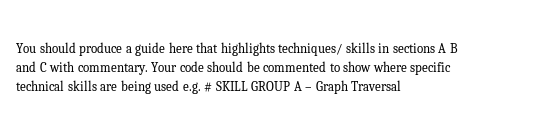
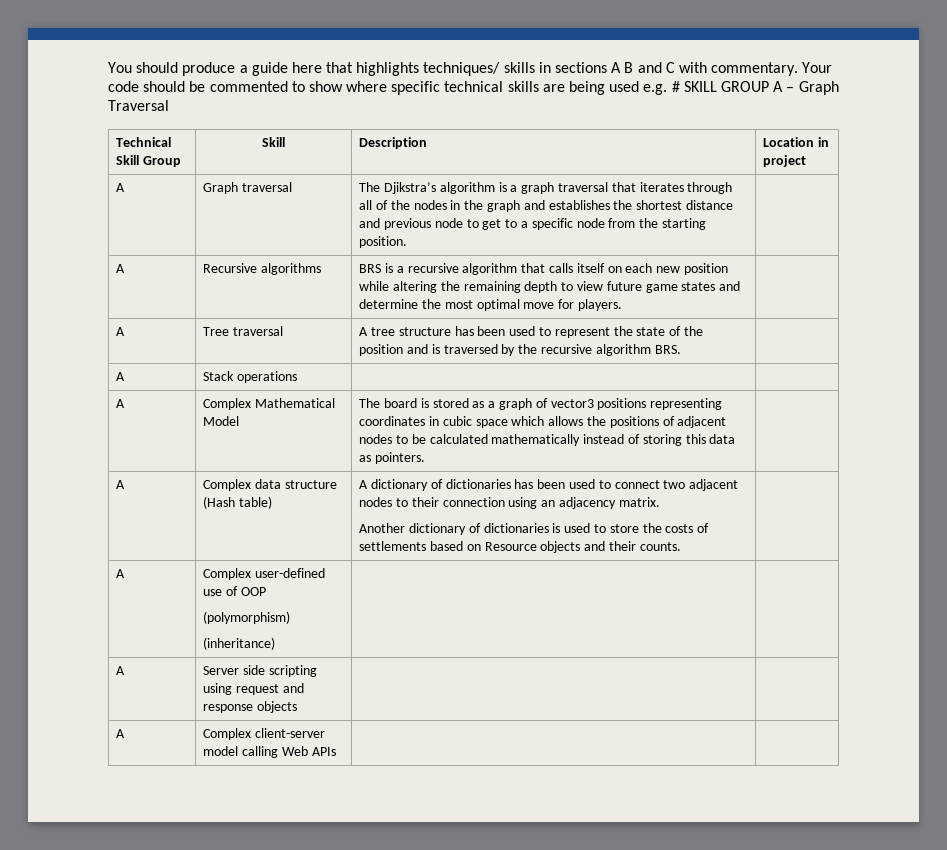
(402, 85) none -> [116,137,172,147] [116,155,182,167] [262,137,285,147] [359,137,428,149] [763,137,830,147] [763,155,807,167] [116,183,126,192] [203,182,293,194] [359,182,733,194] [359,200,733,212] [359,218,706,230] [359,236,408,248] [116,264,126,273] [203,263,322,275] [359,263,728,275] [359,281,741,293] [359,299,622,311] [116,327,126,336] [203,326,284,336] [359,326,703,338] [359,344,681,356] [116,372,126,381] [203,371,298,383] [116,399,126,408] [203,398,336,410] [203,416,240,426] [359,398,723,410] [359,416,727,428] [359,434,736,446] [359,452,426,464] [116,480,126,489] [203,479,337,491] [203,496,273,509] [359,479,739,491] [359,497,660,509] [359,523,710,535] [359,541,681,553] [116,569,126,578] [203,568,326,580] [203,586,266,596] [203,611,291,624] [203,637,276,650] [116,666,126,675] [203,665,317,677] [203,683,304,695] [203,701,298,713] [116,729,126,738] [203,728,326,740] [203,746,336,758] // Technical Skill Group | Skill | Description | Location in project // A | Graph traversal | The Djikstra’s algorithm is a graph traversal that iterates through all of the nodes in the graph and establishes the shortest distance and previous node to get to a specific node from the starting position. | // A | Recursive algorithms | BRS is a recursive algorithm that calls itself on each new position while altering the remaining depth to view future game states and determine the most optimal move for players. | // A | Tree traversal | A tree structure has been used to represent the state of the position and is traversed by the recursive algorithm BRS. | // A | Stack operations | | // A | Complex Mathematical Model | The board is stored as a graph of vector3 positions representing coordinates in cubic space which allows the positions of adjacent nodes to be calculated mathematically instead of storing this data as pointers. | // A | Complex data structure (Hash table) | A dictionary of dictionaries has been used to connect two adjacent nodes to their connection using an adjacency matrix. // Another dictionary of dictionaries is used to store the costs of settlements based on Resource objects and their counts. | // A | Complex user-defined use of OOP // (polymorphism) // (inheritance) | | // A | Server side scripting using request and response objects | | // A | Complex client-server model calling Web APIs | |

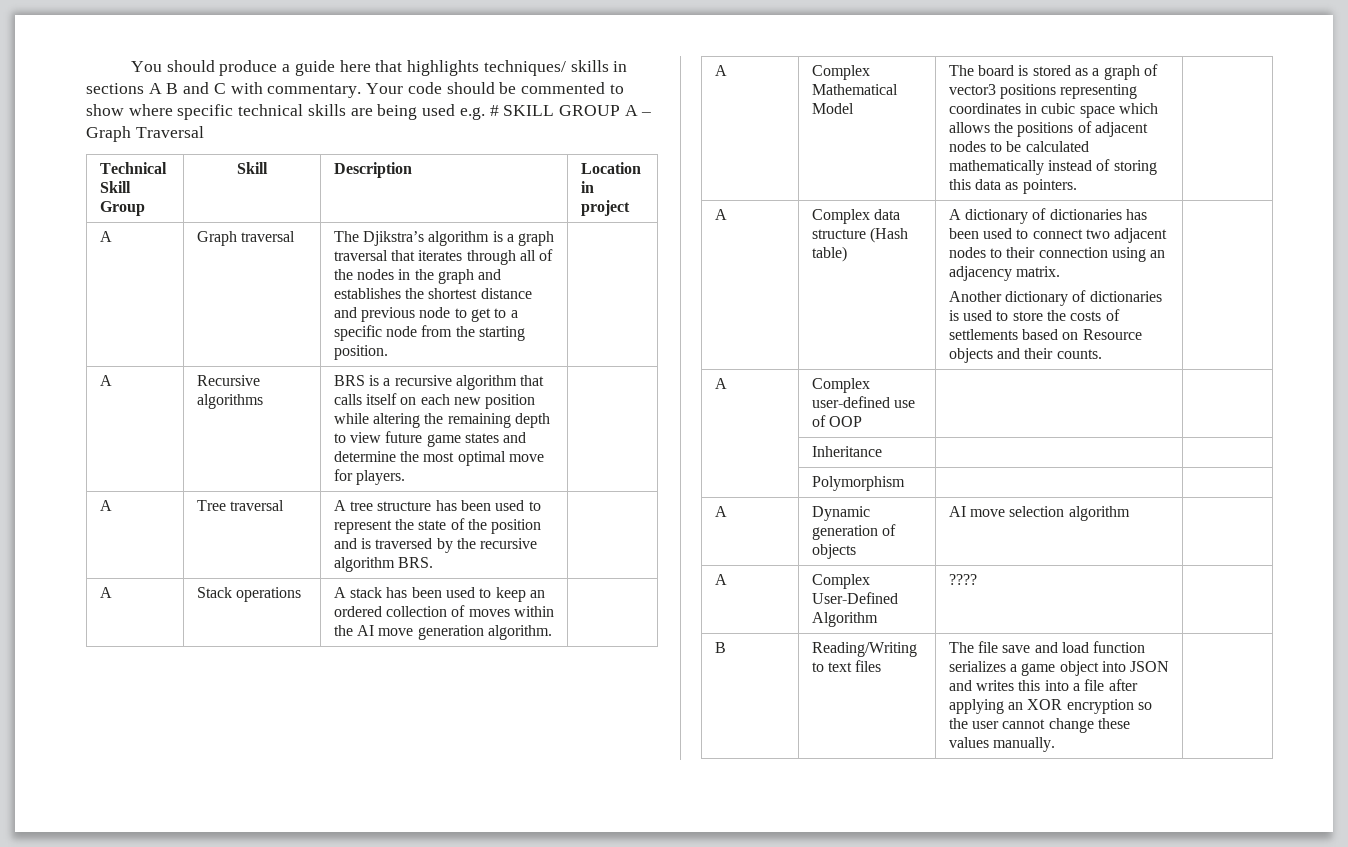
(298, 377) none -> [333,587,545,602] [333,605,554,617] [333,625,552,640] A stack has been used to keep an ordered collection of moves within the AI move generation algorithm.
[203,611,291,624] [203,637,276,650] [116,666,126,675] [203,665,317,677] [203,683,304,695] [203,701,298,713] [116,729,126,738] [203,728,326,740] [203,746,336,758] // (polymorphism) // (inheritance) | | // A | Server side scripting using request and response objects | | // A | Complex client-server model calling Web APIs | -> [811,446,882,457] [811,476,905,491] [714,506,727,517] [811,506,870,521] [811,524,897,540] [811,544,856,559] [948,506,1130,521] [714,574,727,585] [811,574,870,589] [811,592,898,604] [811,612,878,627] [948,574,977,585] [714,642,726,653] [811,642,917,657] [811,660,882,672] [948,641,1146,653] [948,661,1170,676] [948,679,1138,691] [948,699,1152,714] [948,718,1130,733] [948,737,1056,752] | | // | Inheritance | | // | Polymorphism | | // A | Dynamic generation of objects | AI move selection algorithm | // A | Complex User-Defined Algorithm | ???? | // B | Reading/Writing to text files | The file save and load function serializes a game object into JSON and writes this into a file after applying an XOR encryption so the user cannot change these values manually.

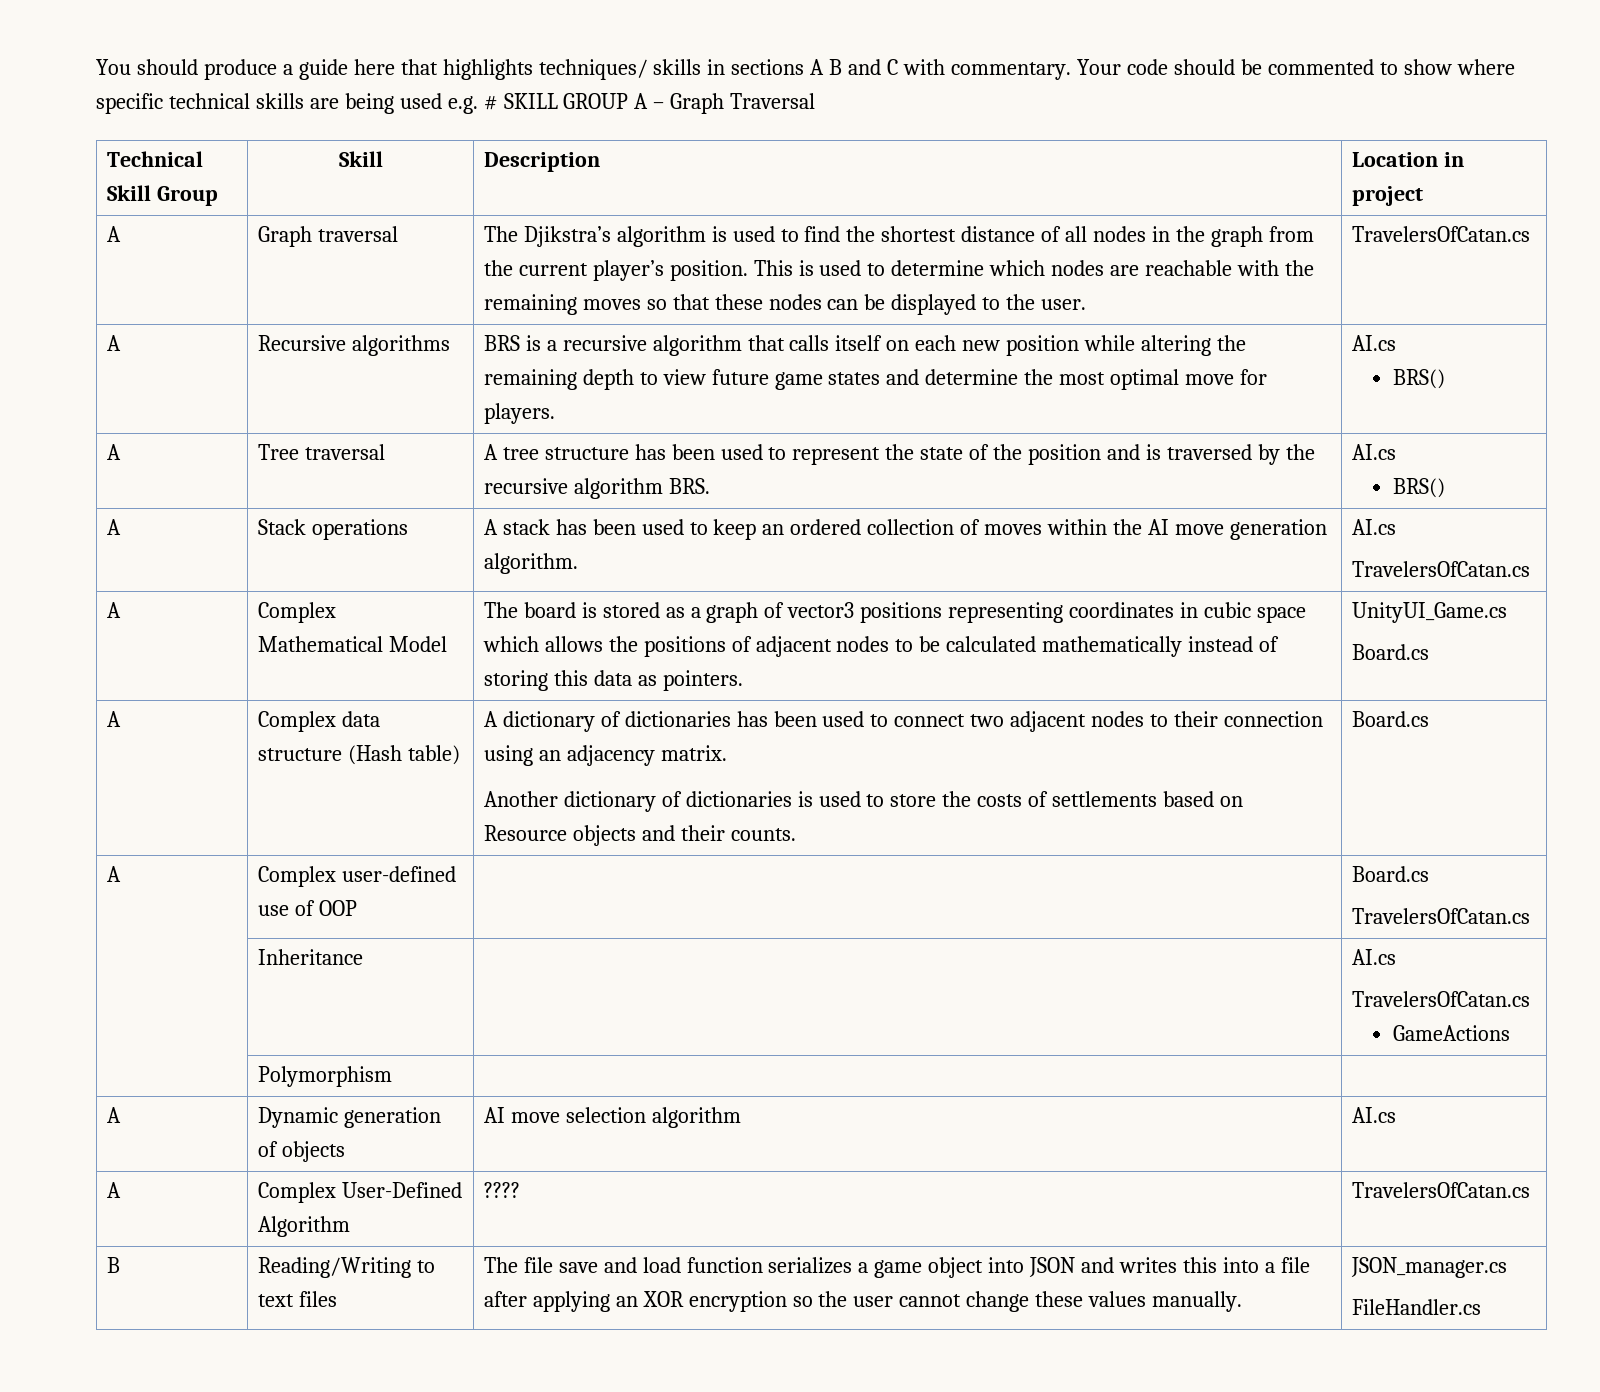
[506,231,555,246] [333,249,554,265] [333,269,502,284] [333,288,532,299] [333,307,518,322] [333,325,525,341] [333,345,388,360] a graph traversal that iterates through all of the nodes in the graph and establishes the shortest distance and previous node to get to a specific node from the starting position. | -> [732,226,1314,247] [483,260,1314,281] [483,294,1087,315] [1351,226,1530,242] used to find the shortest distance of all nodes in the graph from the current player’s position. This is used to determine which nodes are reachable with the remaining moves so that these nodes can be displayed to the user. | TravelersOfCatan.cs
(406, 477) none -> [1351,335,1396,351] [1392,369,1445,389] AI.cs // BRS()
(434, 562) none -> [1351,444,1396,460] [1392,478,1445,498] AI.cs // BRS()
(552, 632) none -> [1351,519,1396,535] [1351,561,1530,577] AI.cs // TravelersOfCatan.cs
(1077, 186) none -> [1351,602,1507,623] [1351,644,1429,660] UnityUI_Game.cs // Board.cs
(1102, 354) none -> [1351,711,1429,727] Board.cs
(863, 421) none -> [1351,866,1429,882] [1351,908,1530,924] Board.cs // TravelersOfCatan.cs
(882, 451) none -> [1351,949,1396,965] [1351,991,1530,1007] [1392,1025,1510,1041] AI.cs // TravelersOfCatan.cs // GameActions
(1130, 513) none -> [1351,1107,1396,1123] AI.cs
(977, 579) none -> [1351,1182,1530,1198] TravelersOfCatan.cs
(1056, 744) none -> [1350,1257,1507,1278] [1351,1299,1481,1315] JSON_manager.cs // FileHandler.cs

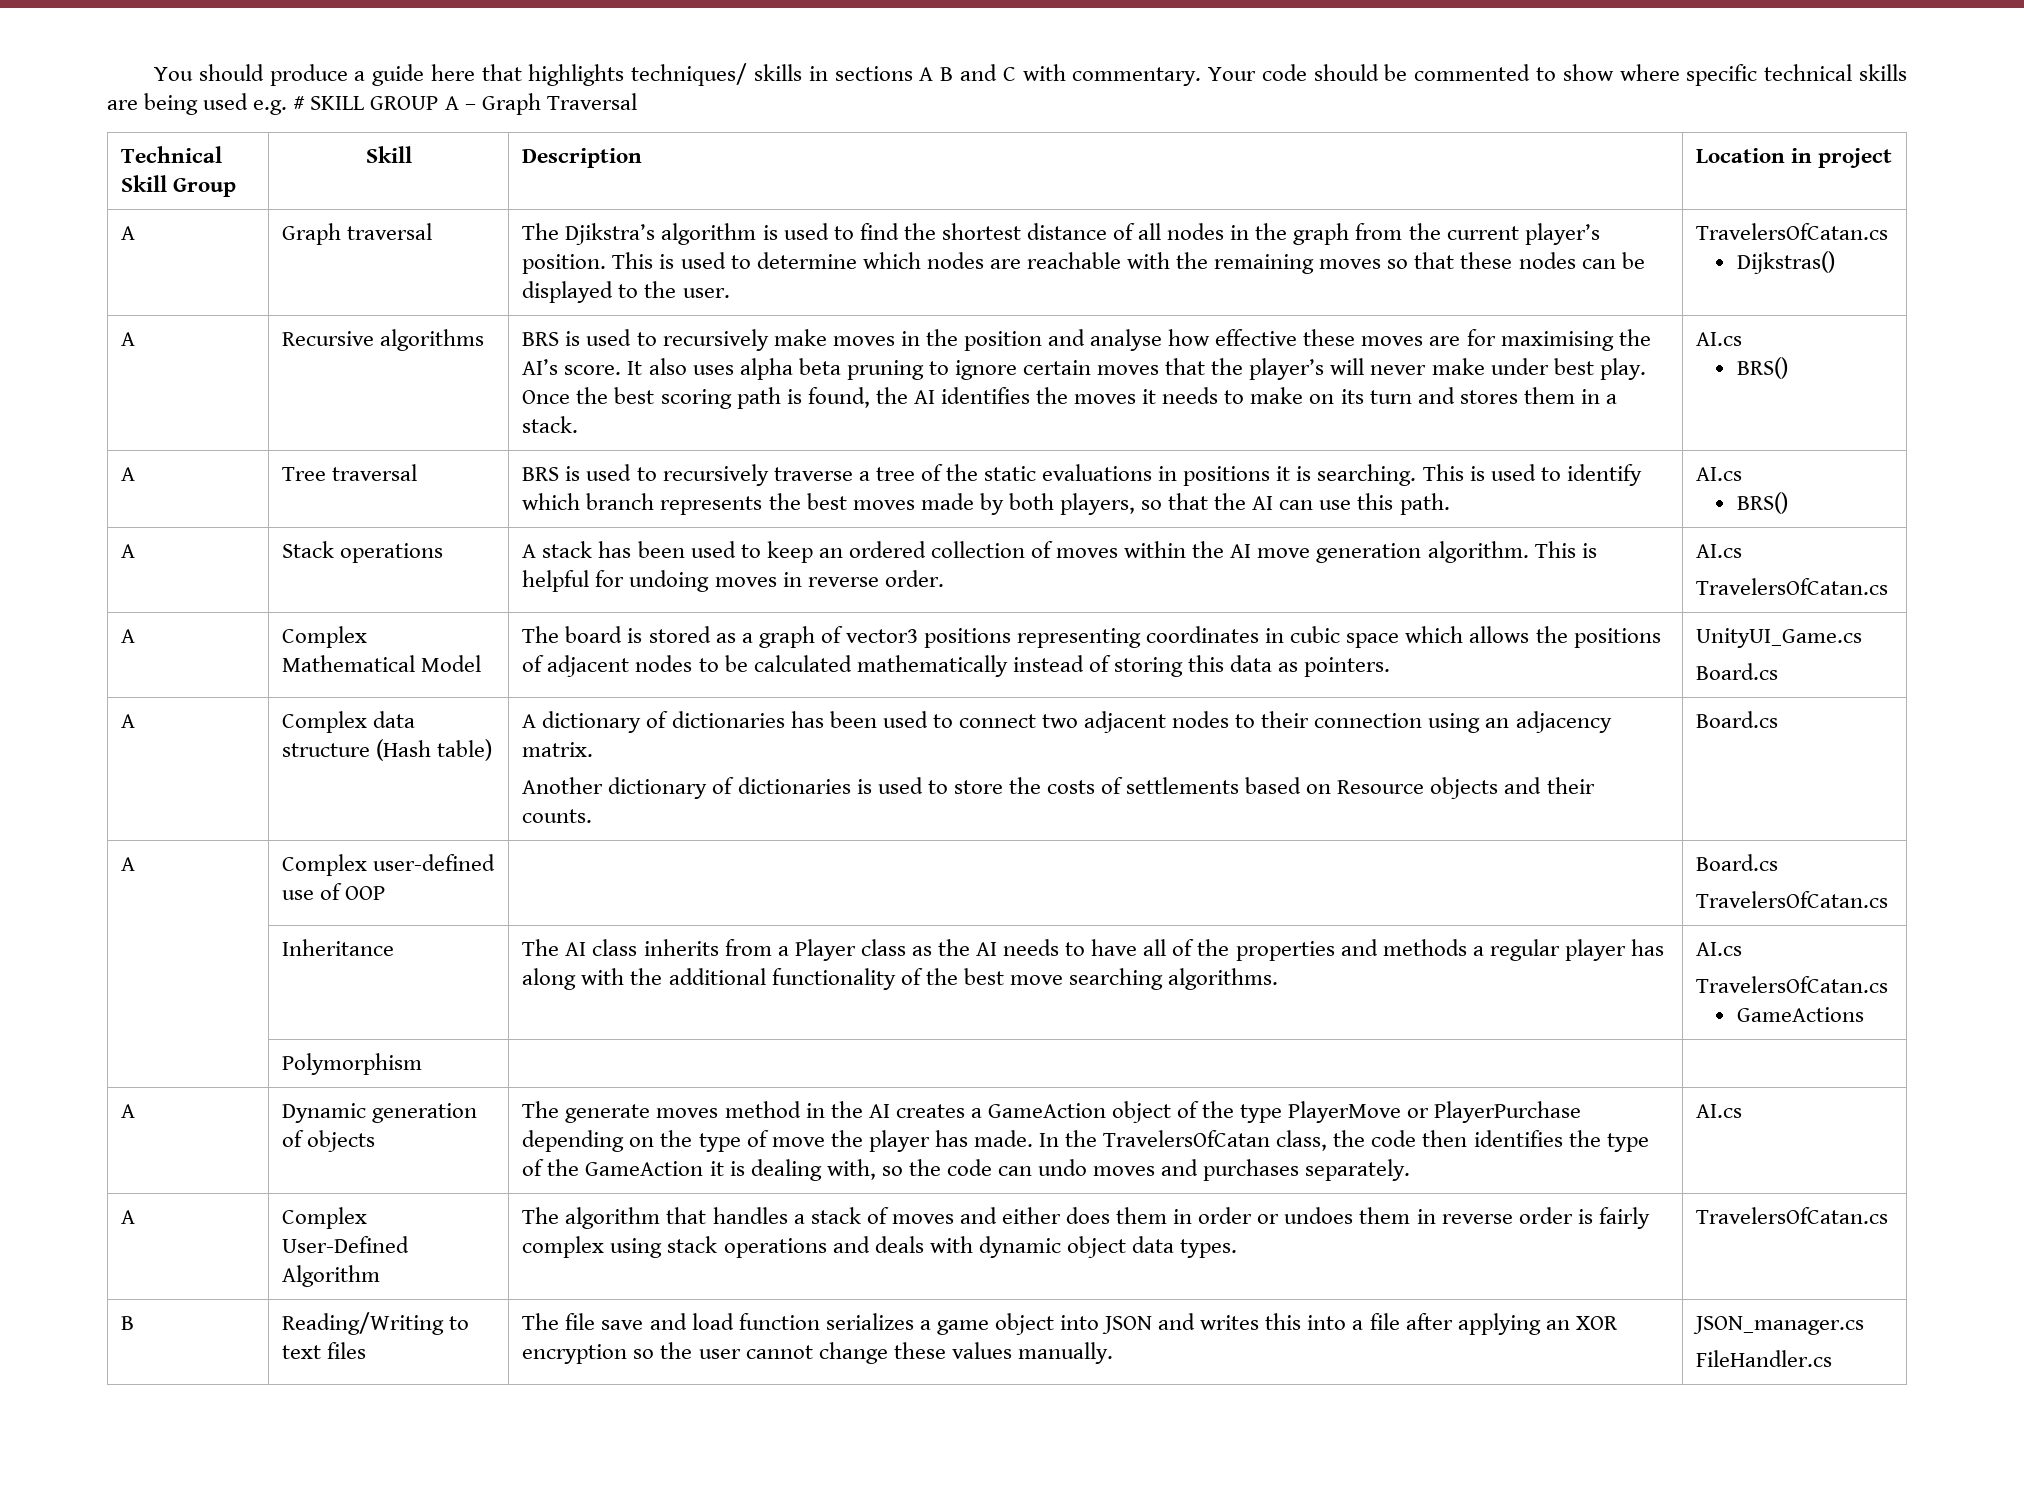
(1530, 234) none -> [1736,251,1835,274] // Dijkstras()
[546,335,1246,356] [483,369,1268,390] [483,403,555,424] a recursive algorithm that calls itself on each new position while altering the remaining depth to view future game states and determine the most optimal move for players. -> [586,329,1651,351] [522,358,1646,380] [522,387,1618,409] [522,416,579,433] used to recursively make moves in the position and analyse how effective these moves are for maximising the AI’s score. It also uses alpha beta pruning to ignore certain moves that the player’s will never make under best play. Once the best scoring path is found, the AI identifies the moves it needs to make on its turn and stores them in a stack.
[483,444,1315,465] [483,478,710,499] A tree structure has been used to represent the state of the position and is traversed by the recursive algorithm BRS. -> [522,464,1642,486] [522,493,1450,515] BRS is used to recursively traverse a tree of the static evaluations in positions it is searching. This is used to identify which branch represents the best moves made by both players, so that the AI can use this path.
(578, 563) none -> [1534,541,1597,558] [522,570,944,592] This is helpful for undoing moves in reverse order.
(363, 957) none -> [522,939,1665,961] [522,968,1279,990] The AI class inherits from a Player class as the AI needs to have all of the properties and methods a regular player has along with the additional functionality of the best move searching algorithms.
[483,1107,741,1128] AI move selection algorithm -> [522,1101,1582,1123] [522,1130,1649,1152] [522,1159,1411,1181] The generate moves method in the AI creates a GameAction object of the type PlayerMove or PlayerPurchase depending on the type of move the player has made. In the TravelersOfCatan class, the code then identifies the type of the GameAction it is dealing with, so the code can undo moves and purchases separately.
[483,1182,520,1198] ???? -> [522,1207,1650,1229] [522,1236,1238,1258] The algorithm that handles a stack of moves and either does them in order or undoes them in reverse order is fairly complex using stack operations and deals with dynamic object data types.

